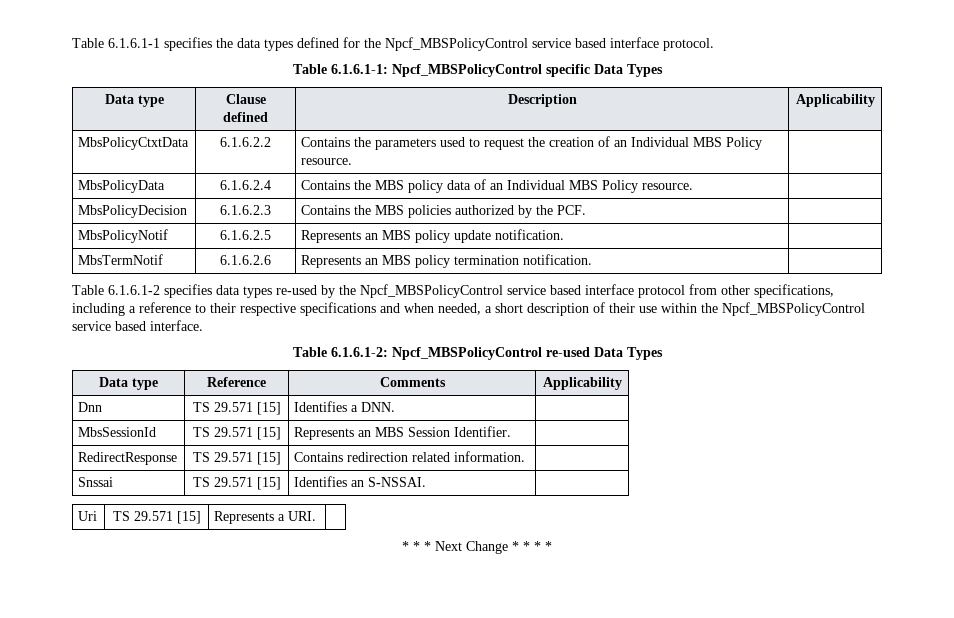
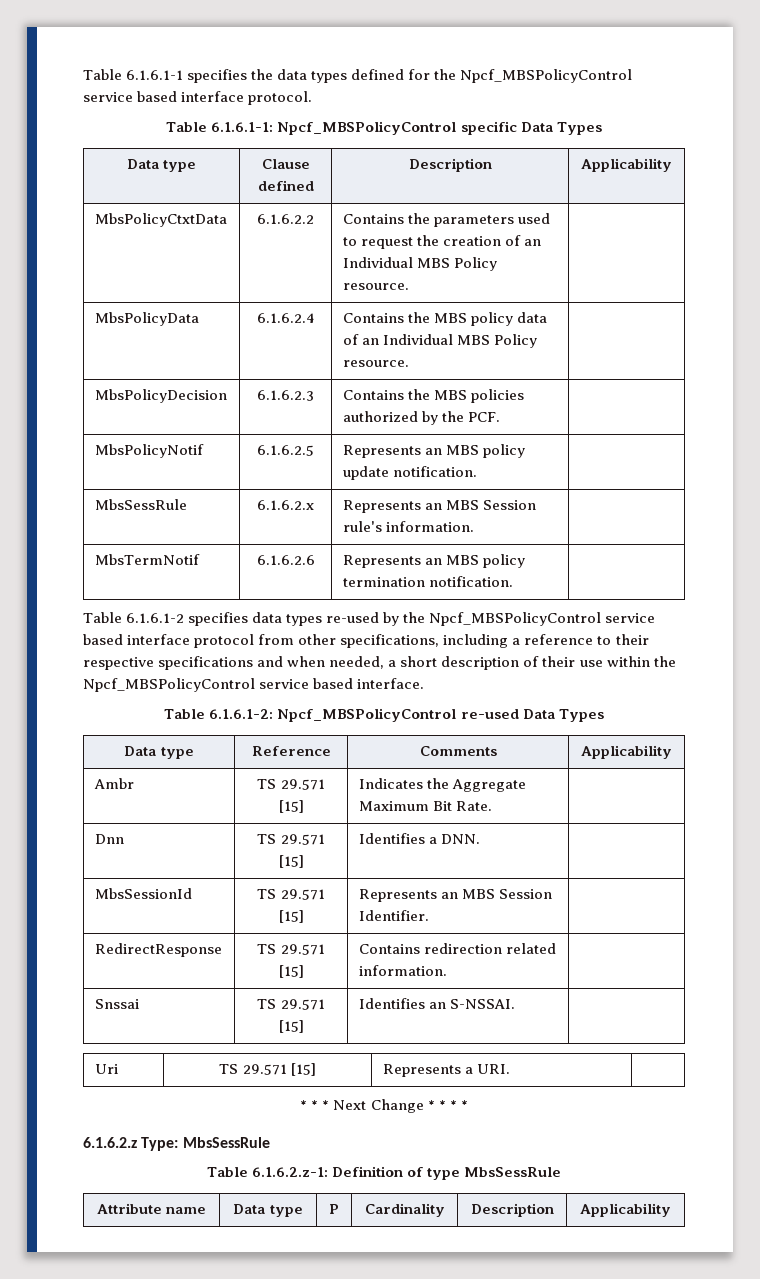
(565, 234) none -> [94,499,187,510] [257,500,314,510] [342,500,537,513] [342,521,474,532] // MbsSessRule | 6.1.6.2.x | Represents an MBS Session rule's information. |
(622, 383) none -> [93,778,134,789] [257,779,325,790] [278,800,304,813] [358,778,526,792] [358,801,492,811] // Ambr | TS 29.571 [15] | Indicates the Aggregate Maximum Bit Rate. |
(552, 546) none -> [83,1137,270,1151] [206,1166,562,1180] [96,1203,207,1214] [233,1204,303,1217] [329,1204,339,1214] [364,1203,445,1217] [470,1203,554,1217] [580,1203,671,1217] // 6.1.6.2.z Type: MbsSessRule // Table 6.1.6.2.z-1: Definition of type MbsSessRule // Attribute name | Data type | P | Cardinality | Description | Applicability

